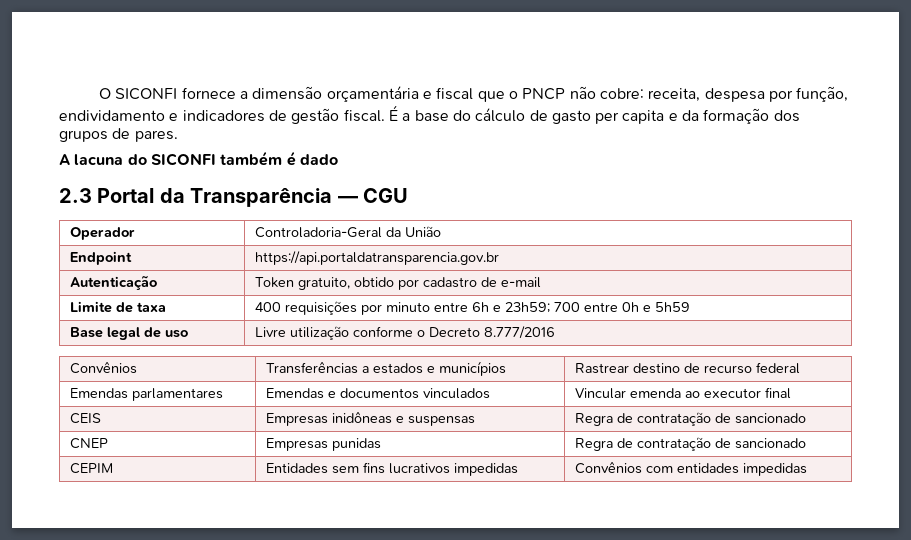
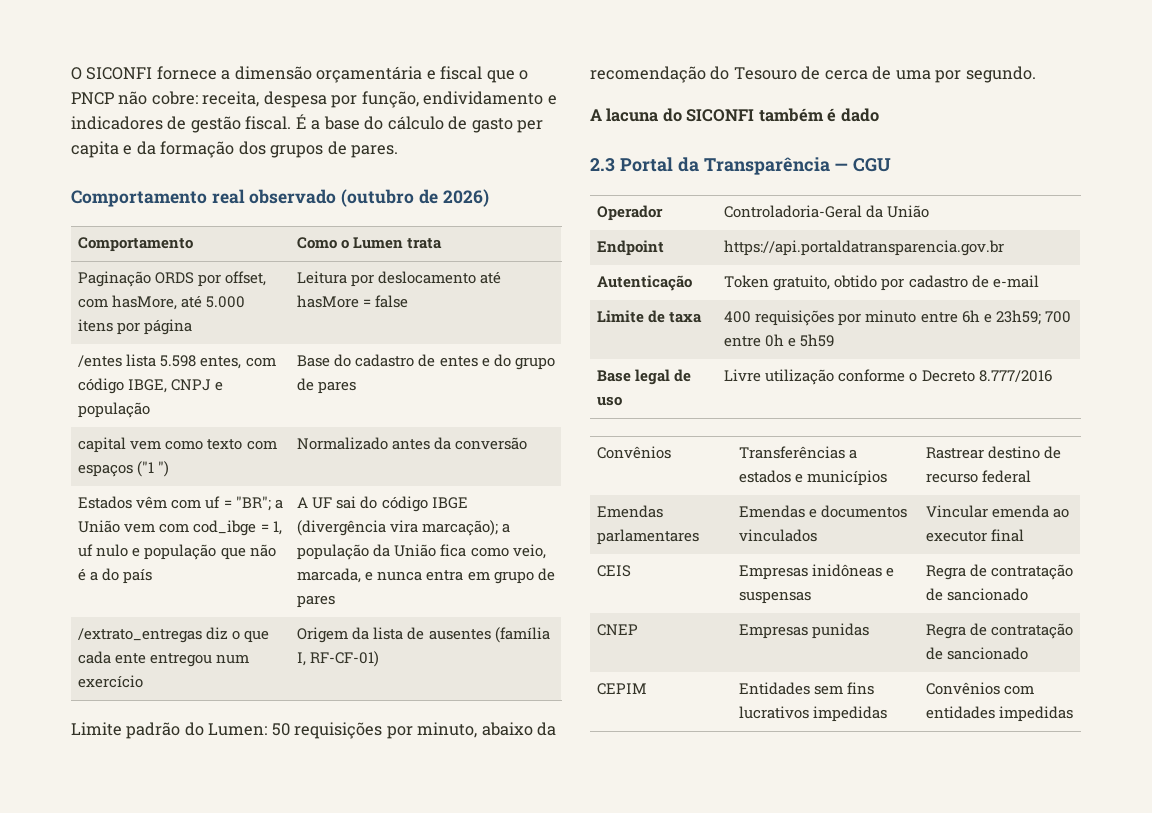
(178, 136) none -> [71,189,489,207] [78,237,194,252] [297,237,443,249] [78,271,267,287] [78,295,246,310] [78,319,193,335] [297,271,502,287] [297,295,409,308] [78,354,276,369] [78,378,224,394] [78,402,151,418] [297,354,555,370] [297,378,357,394] [78,437,277,453] [78,461,170,477] [297,437,528,450] [78,496,283,511] [78,520,282,536] [78,544,276,560] [78,568,153,584] [297,496,468,512] [297,520,511,536] [297,544,546,560] [297,568,555,584] [297,595,336,608] [78,627,270,643] [78,651,250,667] [78,675,144,688] [297,627,550,643] [297,651,380,667] [71,722,557,739] [590,66,1036,83] // Comportamento real observado (outubro de 2026) // Comportamento | Como o Lumen trata // Paginação ORDS por offset, com hasMore, até 5.000 itens por página | Leitura por deslocamento até hasMore = false // /entes lista 5.598 entes, com código IBGE, CNPJ e população | Base do cadastro de entes e do grupo de pares // capital vem como texto com espaços ("1 ") | Normalizado antes da conversão // Estados vêm com uf = "BR"; a União vem com cod_ibge = 1, uf nulo e população que não é a do país | A UF sai do código IBGE (divergência vira marcação); a população da União fica como veio, marcada, e nunca entra em grupo de pares // /extrato_entregas diz o que cada ente entregou num exercício | Origem da lista de ausentes (família I, RF-CF-01) // Limite padrão do Lumen: 50 requisições por minuto, abaixo da recomendação do Tesouro de cerca de uma por segundo.

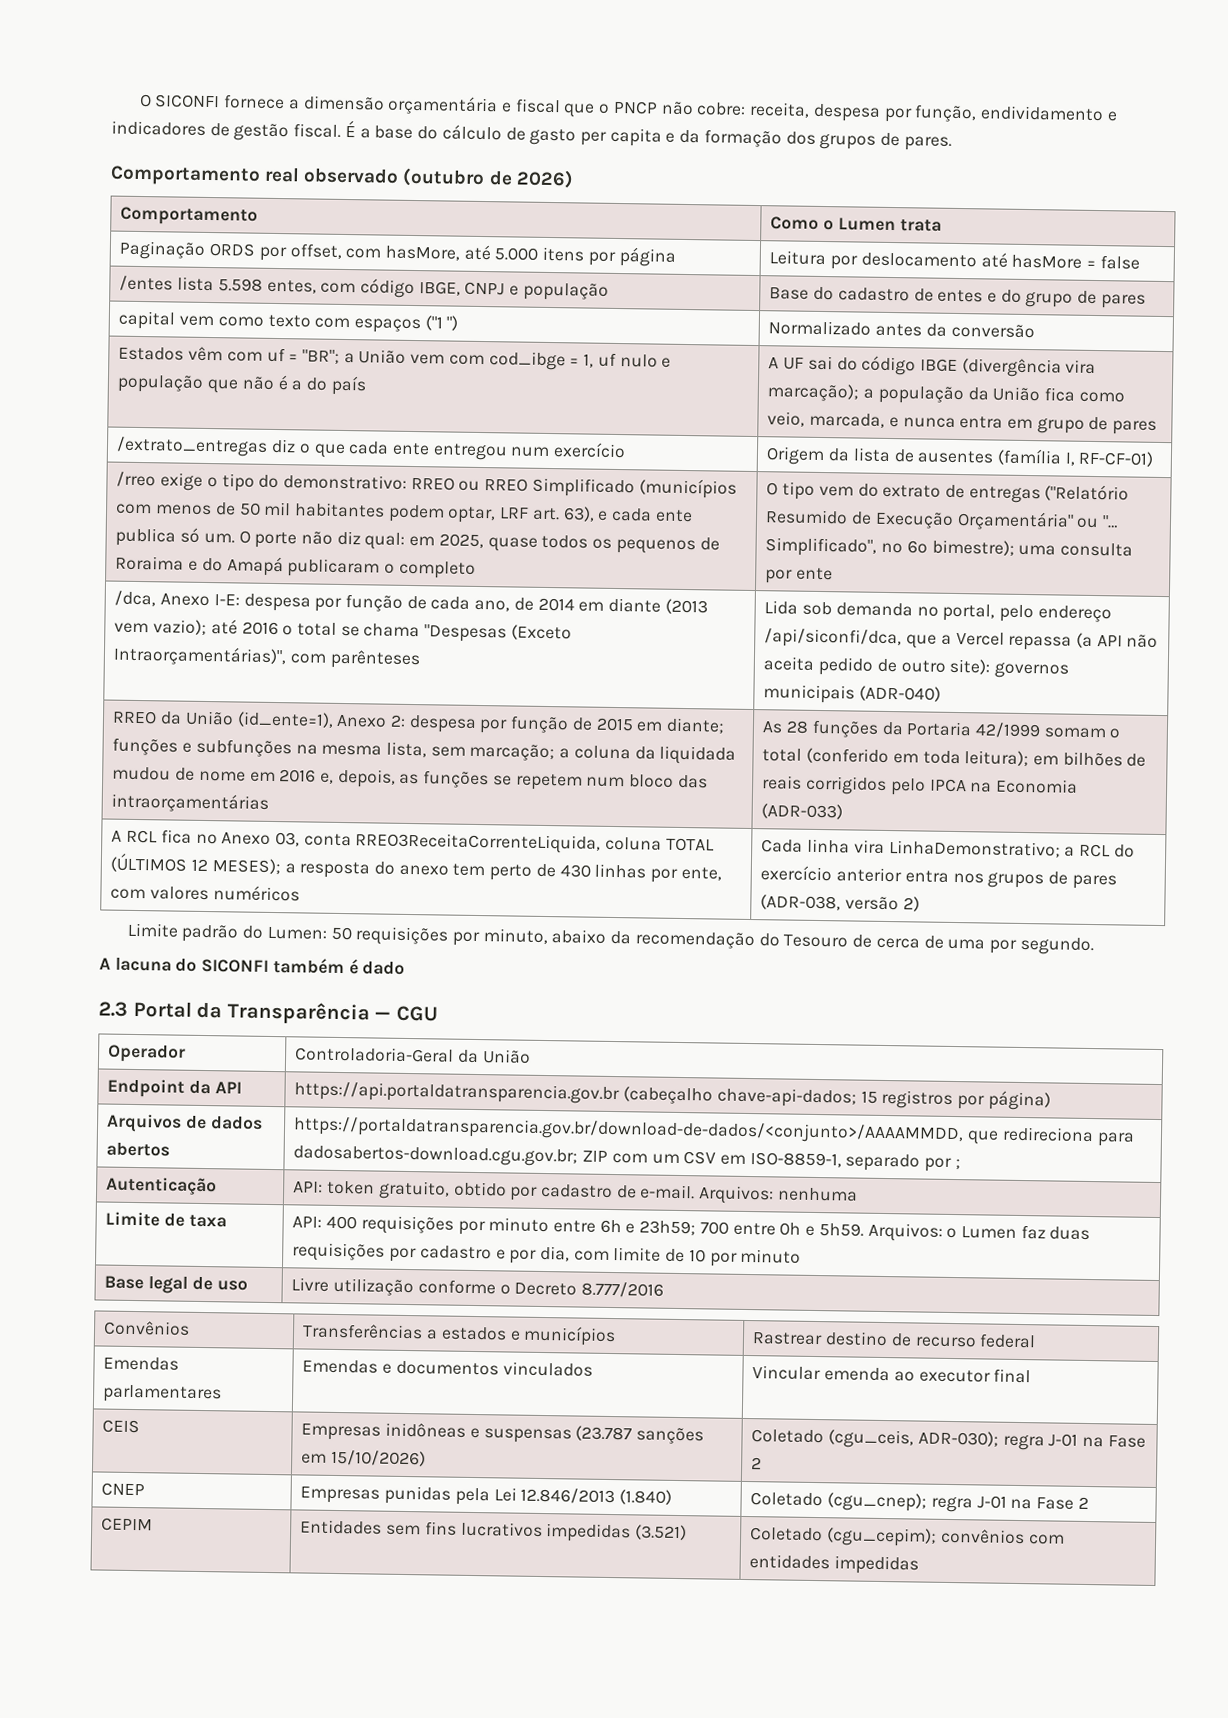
(380, 659) none -> [116,471,737,499] [116,501,693,524] [115,527,720,555] [115,555,476,579] [766,481,1130,504] [765,509,1119,531] [765,537,1134,557] [765,567,834,584] [114,590,708,615] [114,619,572,643] [113,645,421,670] [764,600,1112,623] [764,628,1159,651] [763,656,1070,679] [763,684,942,704] [112,710,726,734] [112,737,737,765] [112,766,708,791] [111,792,270,813] [762,719,1121,739] [762,747,1147,767] [762,775,1079,796] [761,803,844,820] [111,829,715,854] [110,852,722,883] [110,885,300,902] [761,838,1135,858] [760,865,1117,890] [760,894,920,912] // /rreo exige o tipo do demonstrativo: RREO ou RREO Simplificado (municípios com menos de 50 mil habitantes podem optar, LRF art. 63), e cada ente publica só um. O porte não diz qual: em 2025, quase todos os pequenos de Roraima e do Amapá publicaram o completo | O tipo vem do extrato de entregas ("Relatório Resumido de Execução Orçamentária" ou "… Simplificado", no 6º bimestre); uma consulta por ente // /dca, Anexo I-E: despesa por função de cada ano, de 2014 em diante (2013 vem vazio); até 2016 o total se chama "Despesas (Exceto Intraorçamentárias)", com parênteses | Lida sob demanda no portal, pelo endereço /api/siconfi/dca, que a Vercel repassa (a API não aceita pedido de outro site): governos municipais (ADR-040) // RREO da União (id_ente=1), Anexo 2: despesa por função de 2015 em diante; funções e subfunções na mesma lista, sem marcação; a coluna da liquidada mudou de nome em 2016 e, depois, as funções se repetem num bloco das intraorçamentárias | As 28 funções da Portaria 42/1999 somam o total (conferido em toda leitura); em bilhões de reais corrigidos pelo IPCA na Economia (ADR-033) // A RCL fica no Anexo 03, conta RREO3ReceitaCorrenteLiquida, coluna TOTAL (ÚLTIMOS 12 MESES); a resposta do anexo tem perto de 430 linhas por ente, com valores numéricos | Cada linha vira LinhaDemonstrativo; a RCL do exercício anterior entra nos grupos de pares (ADR-038, versão 2)
(665, 248) none -> [189,1080,242,1095] da API
(1005, 248) none -> [623,1086,1051,1111] [106,1113,263,1133] [106,1142,171,1157] [293,1116,1135,1147] [293,1145,961,1172] (cabeçalho chave-api-dados; 15 registros por página) // Arquivos de dados abertos | https://portaldatransparencia.gov.br/download-de-dados/<conjunto>/AAAAMMDD, que redireciona para dadosabertos-download.cgu.gov.br; ZIP com um CSV em ISO-8859-1, separado por ;
[724,275,770,288] Token -> [293,1180,376,1195] API: token
[992,275,1039,288] e-mail -> [640,1184,858,1205] e-mail. Arquivos: nenhuma
(703, 317) none -> [292,1216,323,1228] API:
[800,334,835,347] 5h59 -> [818,1222,1091,1242] [292,1242,802,1267] 5h59. Arquivos: o Lumen faz duas requisições por cadastro e por dia, com limite de 10 por minuto
[926,564,1074,580] [926,588,1029,601] [597,624,639,636] [739,623,870,639] [926,623,1074,639] [926,647,1029,660] | Regra de contratação de sancionado // CNEP | Empresas punidas | Regra de contratação de sancionado -> [575,1425,705,1445] [301,1449,427,1467] [751,1429,1146,1451] [751,1457,763,1470] [101,1482,146,1497] [300,1485,673,1506] [750,1492,1089,1513] (23.787 sanções em 15/10/2026) | Coletado (cgu_ceis, ADR-030); regra J-01 na Fase 2 // CNEP | Empresas punidas pela Lei 12.846/2013 (1.840) | Coletado (cgu_cnep); regra J-01 na Fase 2
[926,682,1001,695] | Convênios -> [635,1524,688,1541] [750,1527,1025,1547] (3.521) | Coletado (cgu_cepim); convênios

